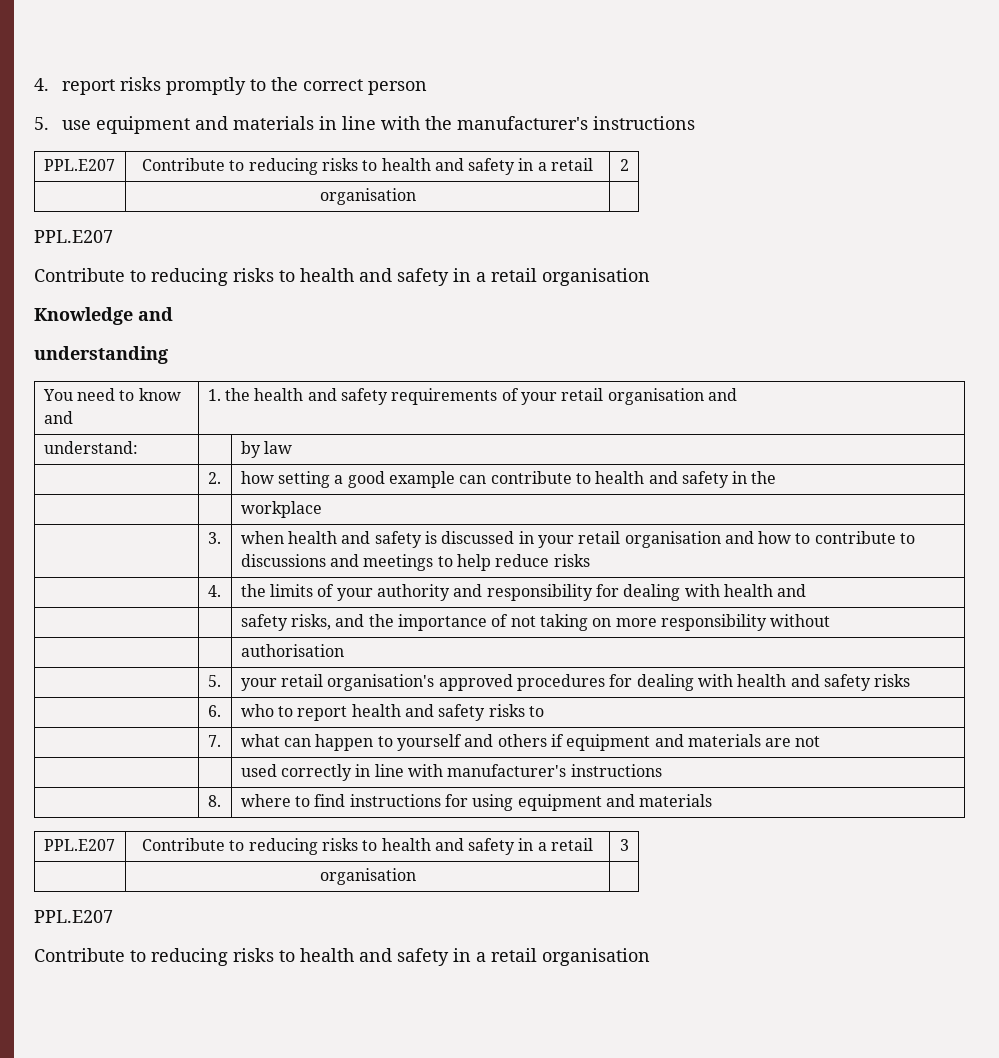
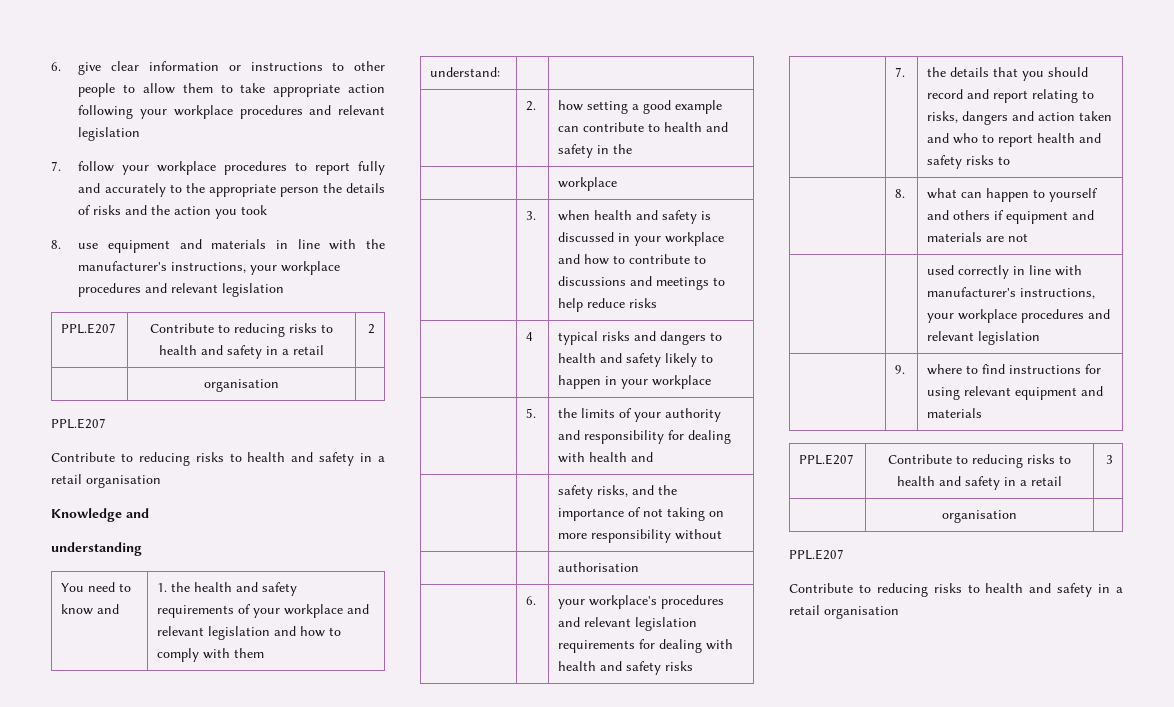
[34,77,247,95] 4. report risks promptly -> [51,61,385,75] [78,83,385,97] [78,105,385,119] [78,127,141,141] [51,161,385,175] [78,183,166,197] 6. give clear information or instructions to other people to allow them to take appropriate action following your workplace procedures and relevant legislation // 7. follow your workplace procedures to report fully and accurately
[303,79,364,91] correct -> [208,184,276,197] appropriate
[34,117,49,130] // 5. -> [322,183,385,193] [78,205,268,219] [51,240,61,249] the details of risks and the action you took // 8.
[593,116,696,130] instructions -> [171,261,341,275] [78,283,285,297] instructions, your workplace procedures and relevant legislation
[561,388,737,405] retail organisation and -> [284,604,370,618] [157,626,342,640] [157,648,265,662] workplace and relevant legislation and how to comply with them
[240,441,292,458] by law -> (501, 72) none
[578,531,721,548] retail organisation -> [665,232,725,246] workplace
[207,585,221,597] 4. -> [526,332,534,341] [558,331,723,345] [558,353,714,367] [558,375,712,389] [526,408,537,418] 4 | typical risks and dangers to health and safety likely to happen in your workplace // | 5.
[207,675,221,687] [240,674,605,691] 5. | your retail organisation's approved procedures -> [526,596,537,605] [558,595,725,609] [558,617,698,631] [558,640,636,653] 6. | your workplace's procedures and relevant legislation requirements
[207,705,221,717] 6. | -> [895,67,906,77] [927,67,1089,81] [927,89,1095,103] [927,111,1113,125] [927,133,950,143] 7. | the details that you should record and report relating to risks, dangers and action taken and
[207,735,221,747] 7. -> [895,189,906,198] 8.
[570,764,662,777] [207,795,221,807] instructions // | 8. -> [1020,288,1096,299] [927,309,1111,323] [927,331,1041,345] [895,365,906,374] instructions, your workplace procedures and relevant legislation // | 9.
(514, 802) none -> [964,386,1012,396] relevant

